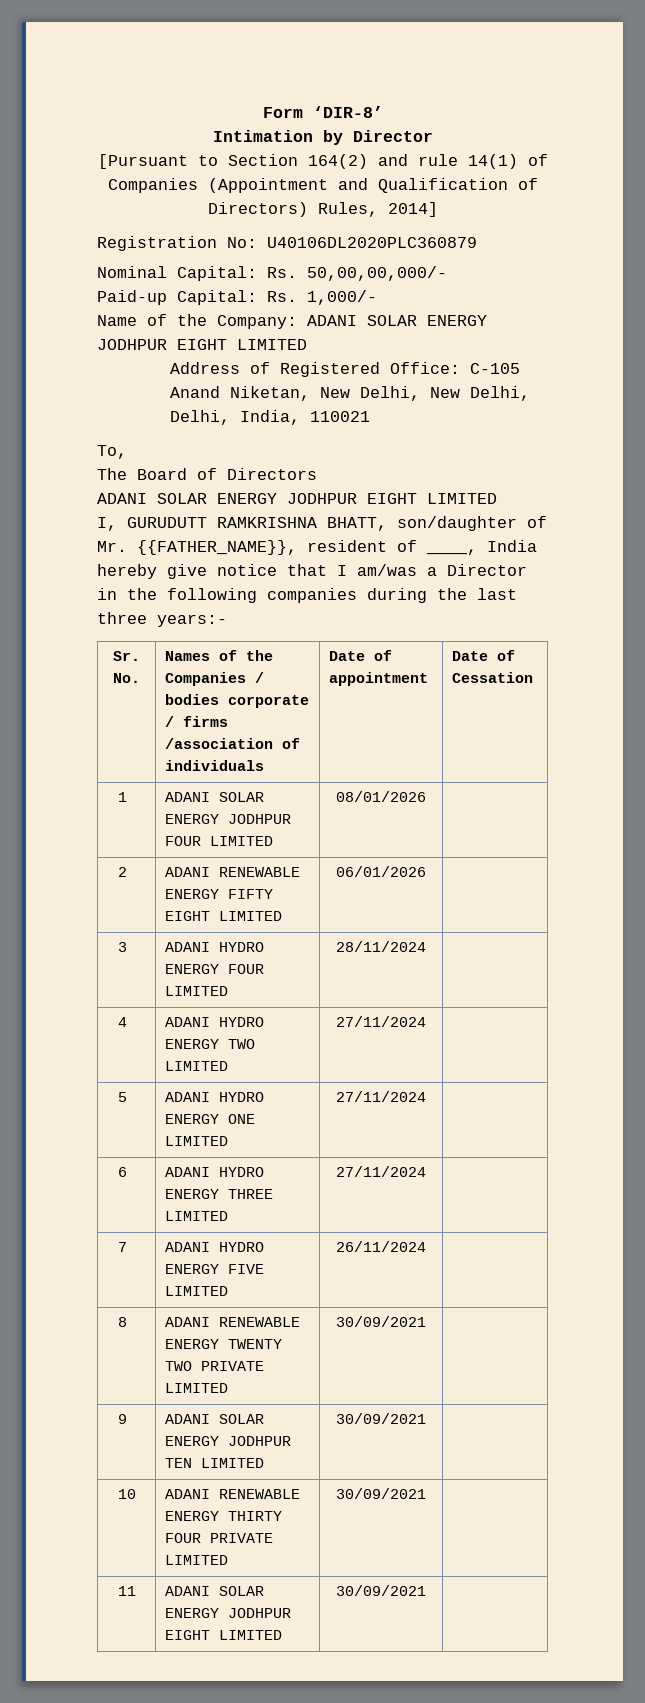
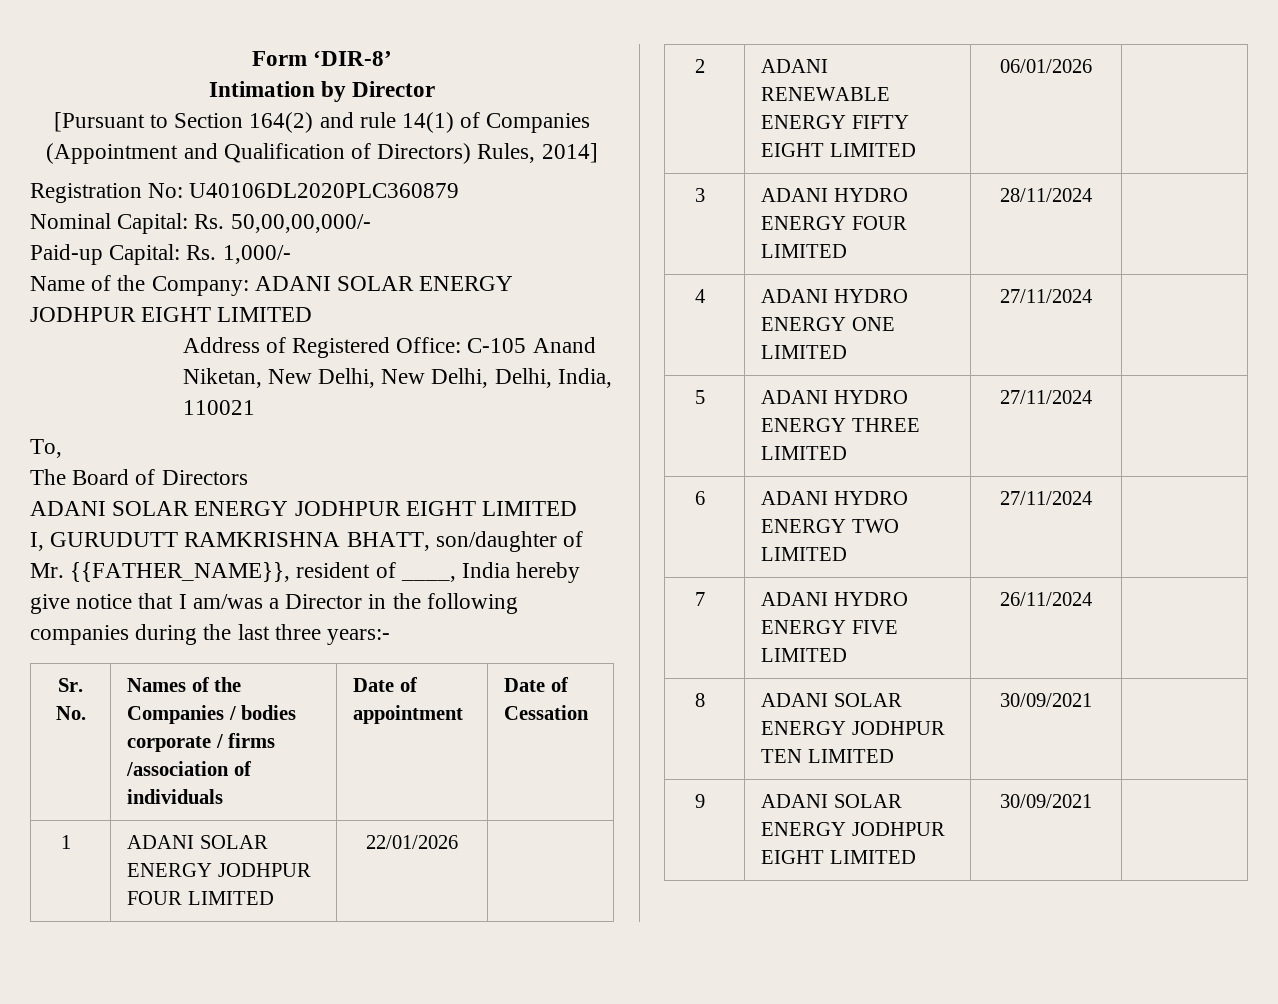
[336,791,426,802] 08/01/2026 -> [366,835,458,849] 22/01/2026
[227,1039,255,1049] TWO -> [851,317,895,331] ONE
[227,1114,255,1124] ONE -> [851,418,920,432] THREE
[227,1189,273,1199] THREE -> [851,519,899,533] TWO
[218,1317,300,1327] [164,1339,282,1349] [164,1361,264,1371] [164,1383,228,1393] [336,1316,426,1327] [117,1414,127,1424] [164,1414,264,1424] [164,1436,291,1446] [164,1458,264,1468] [336,1413,426,1424] [117,1489,136,1499] [164,1489,300,1499] [164,1511,282,1521] [164,1533,273,1543] [164,1555,228,1565] [336,1488,426,1499] [117,1586,136,1596] RENEWABLE ENERGY TWENTY TWO PRIVATE LIMITED | 30/09/2021 | // 9 | ADANI SOLAR ENERGY JODHPUR TEN LIMITED | 30/09/2021 | // 10 | ADANI RENEWABLE ENERGY THIRTY FOUR PRIVATE LIMITED | 30/09/2021 | // 11 -> [833,693,902,707] [761,721,945,735] [761,749,894,763] [1000,693,1092,707] [695,794,706,808] SOLAR ENERGY JODHPUR TEN LIMITED | 30/09/2021 | // 9

